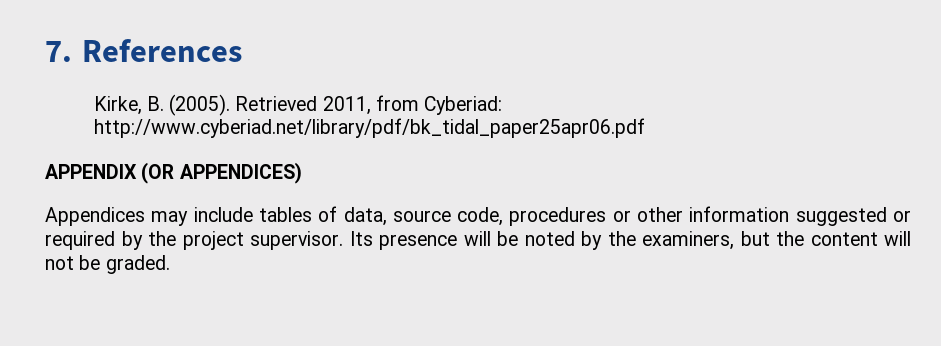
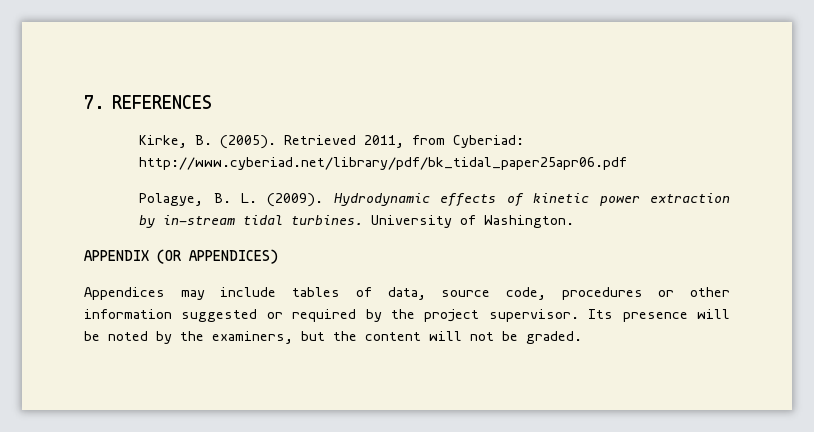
[81,39,242,62] References -> [112,95,213,109] REFERENCES
(645, 128) none -> [139,193,731,207] [139,215,575,228] // Polagye, B. L. (2009). Hydrodynamic effects of kinetic power extraction by in-stream tidal turbines. University of Washington.

